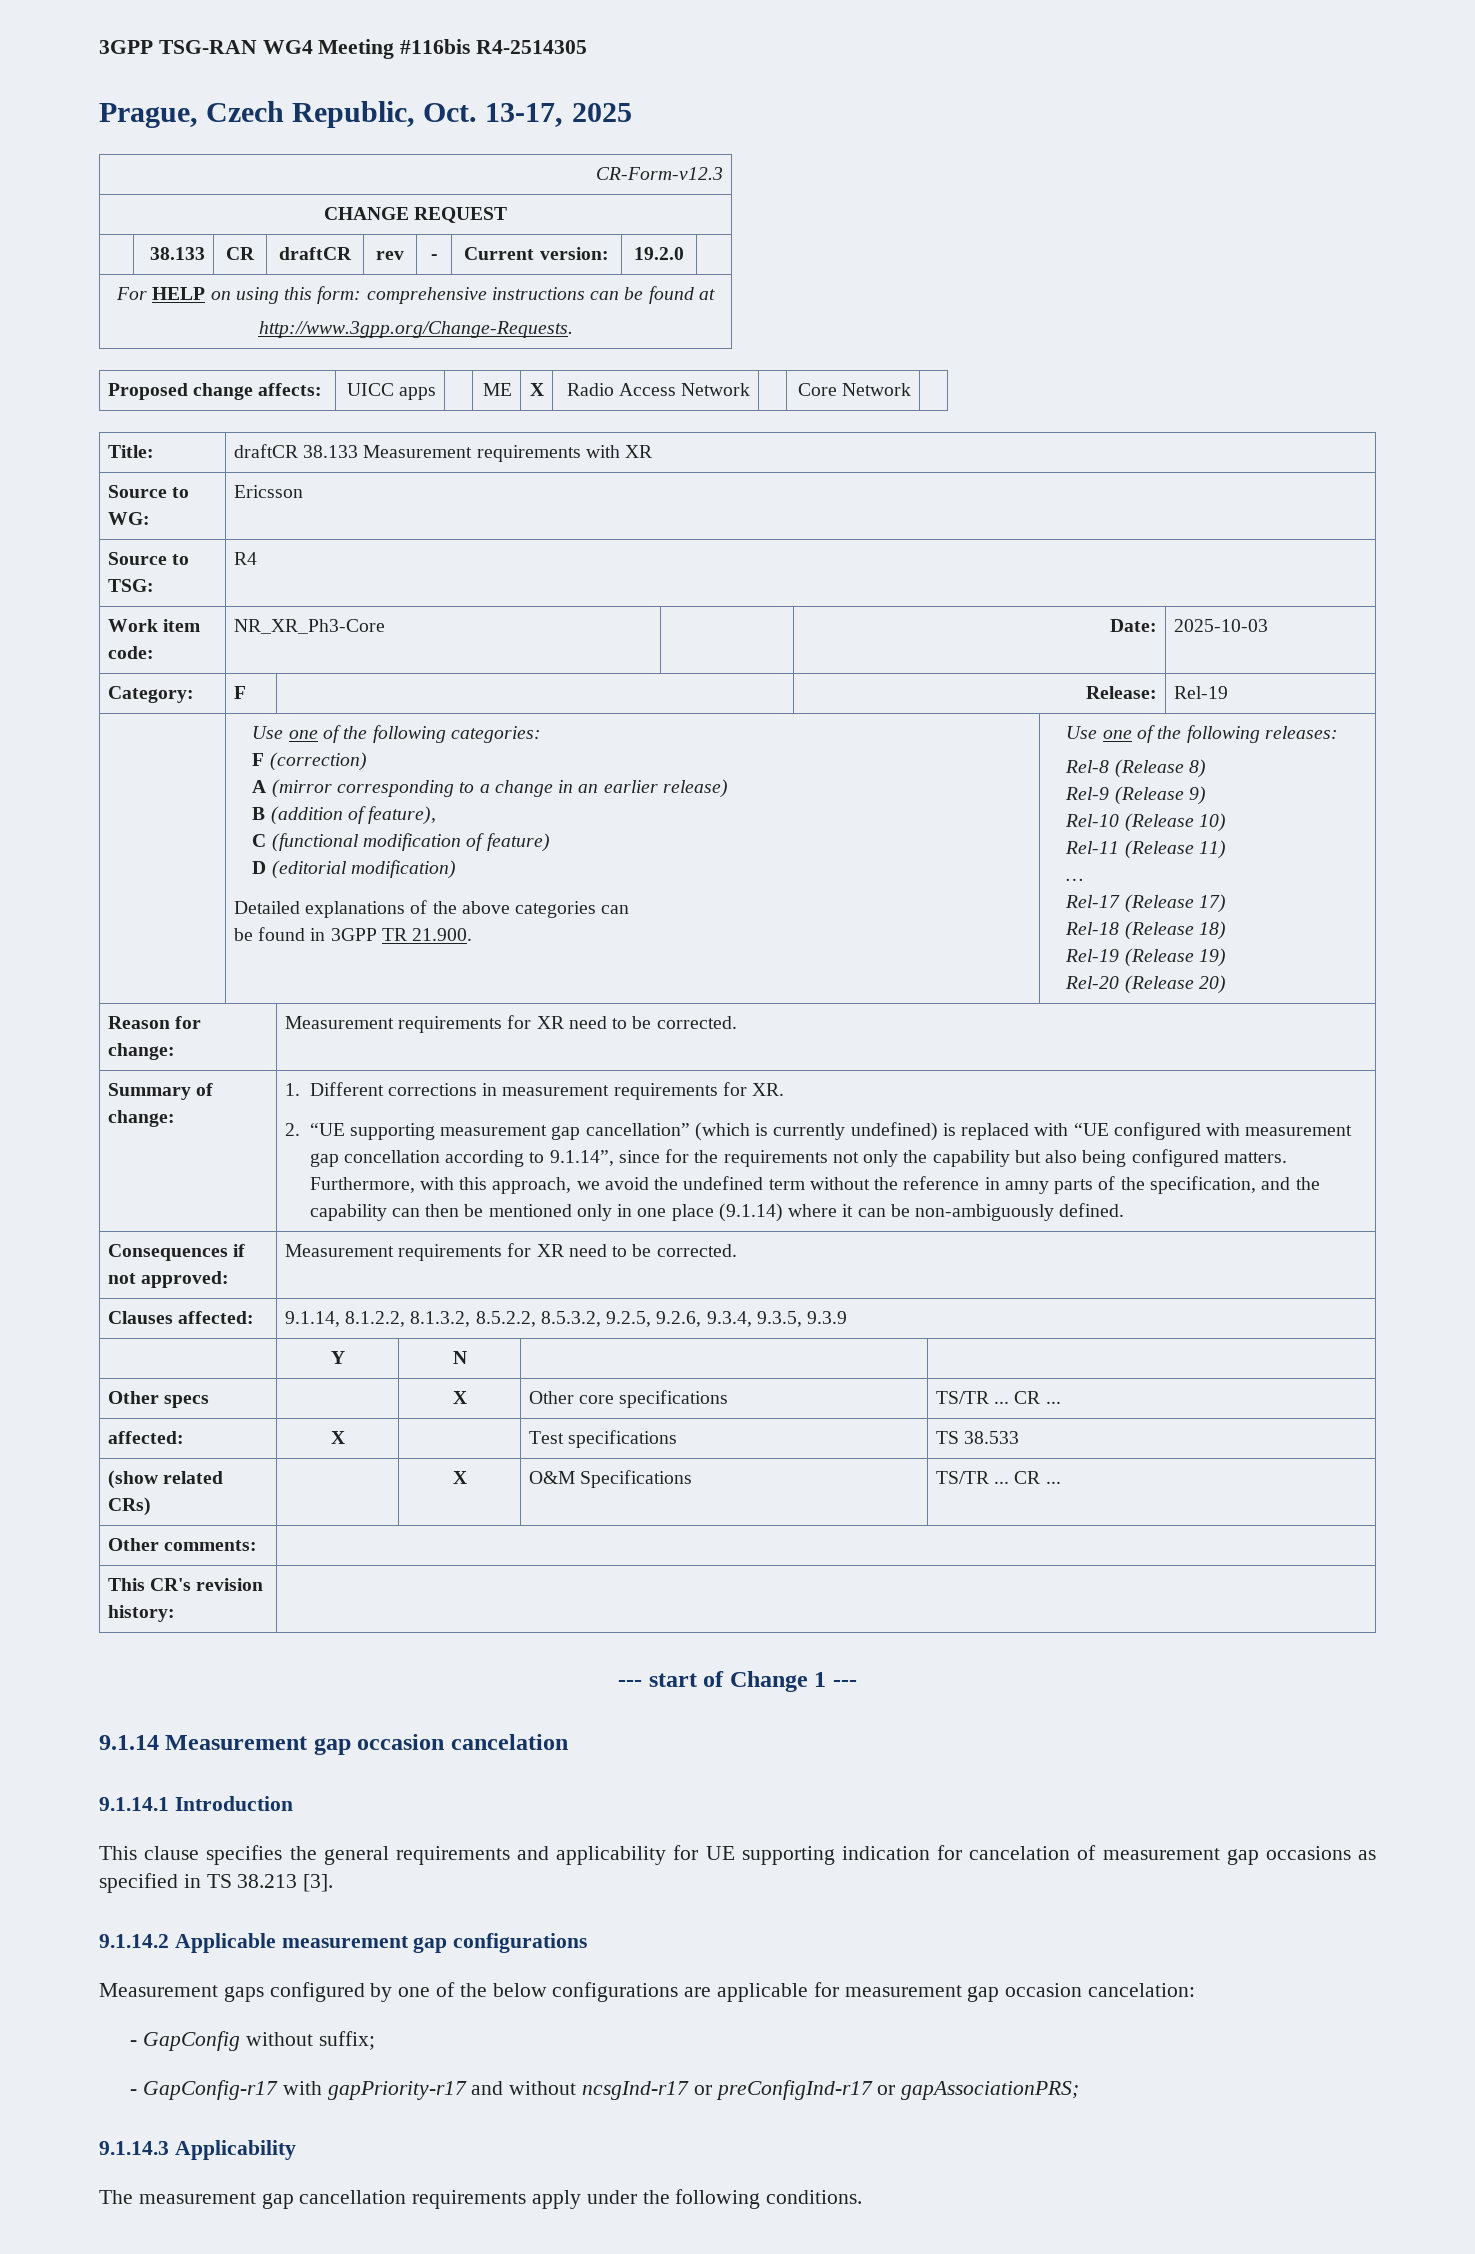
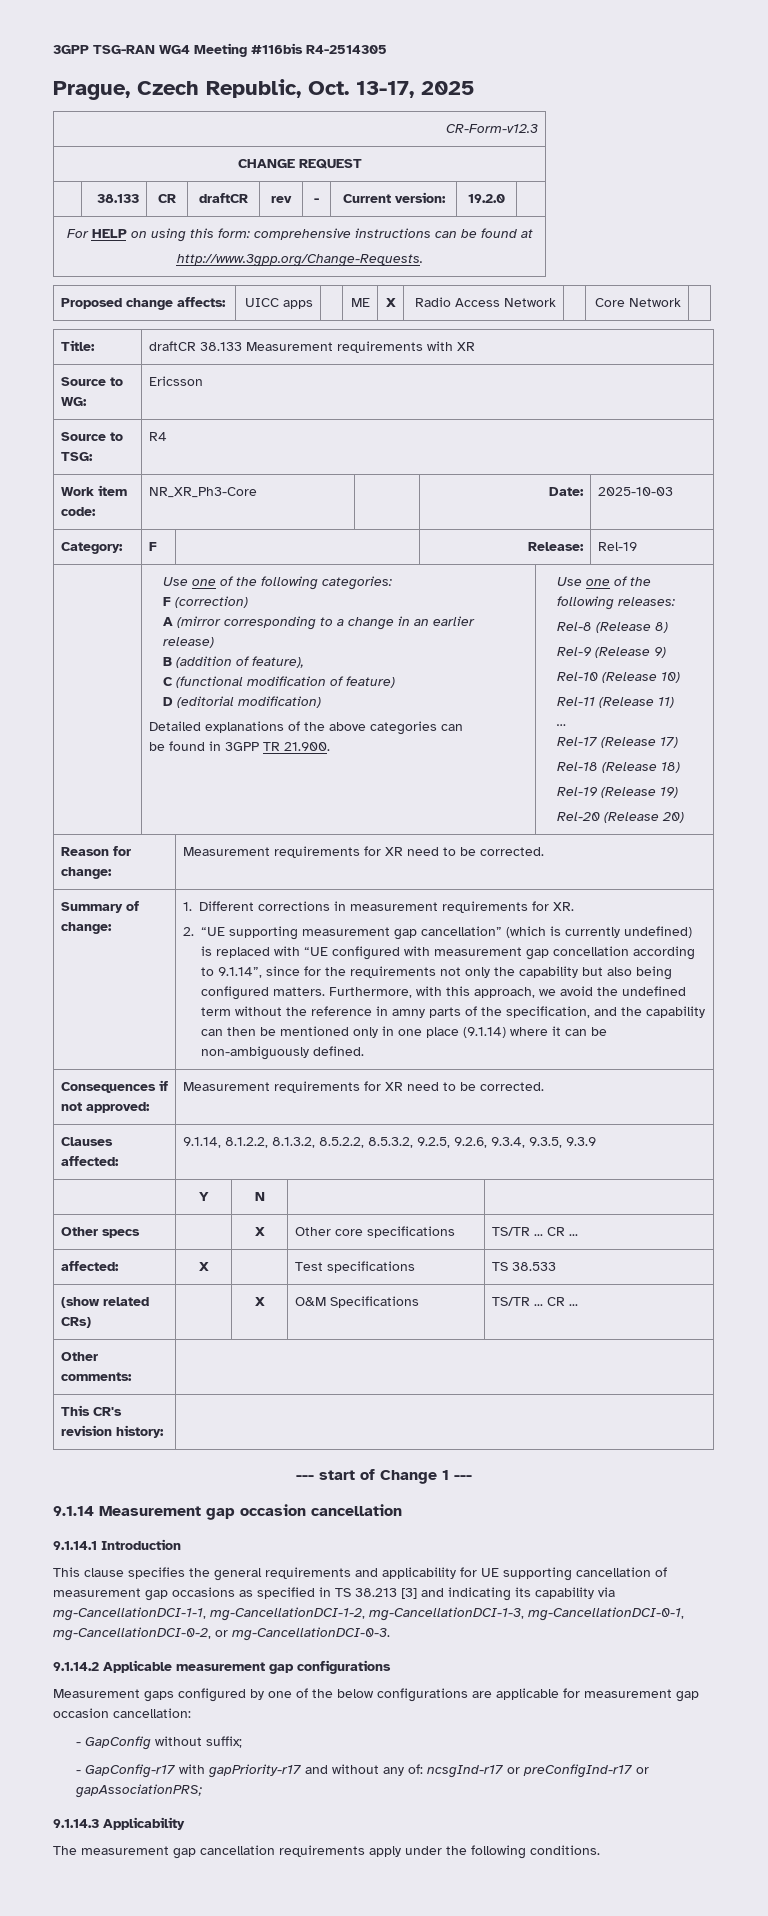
[450,1734,568,1750] cancelation -> [311,1504,402,1516] cancellation
[841,1845,1071,1860] indication for cancelation -> [576,1567,651,1577] cancellation
[303,1874,334,1892] [3]. -> [401,1587,615,1601] [53,1607,684,1621] [53,1627,390,1641] [3] and indicating its capability via mg-CancellationDCI-1-1, mg-CancellationDCI-1-2, mg-CancellationDCI-1-3, mg-CancellationDCI-0-1, mg-CancellationDCI-0-2, or mg-CancellationDCI-0-3.
[1088,1983,1196,1997] cancelation: -> [113,1708,191,1718] cancellation:
(577, 2088) none -> [383,1764,424,1776] any of:

